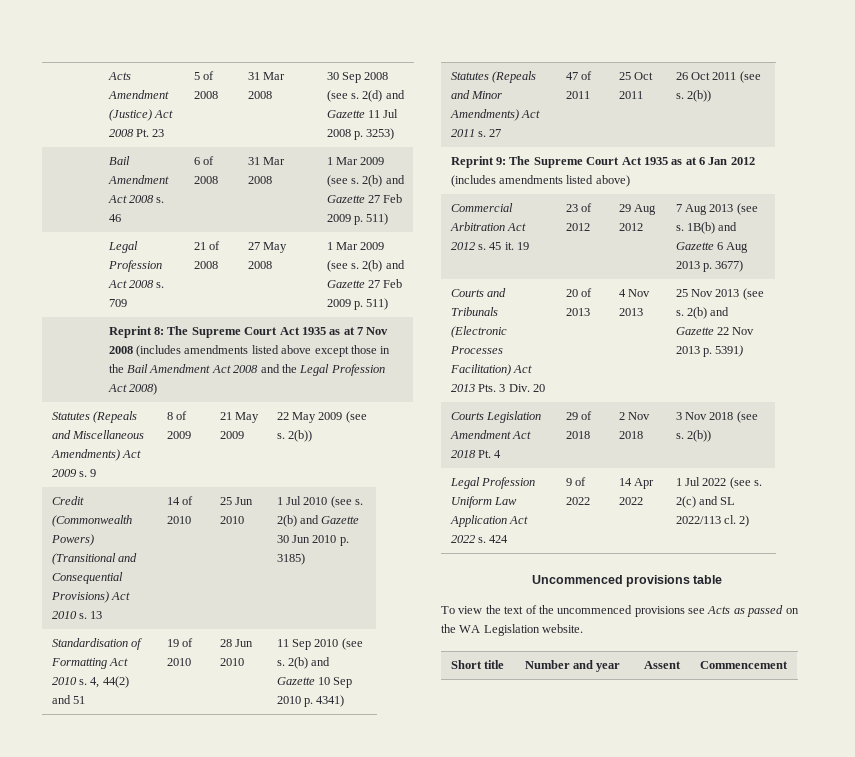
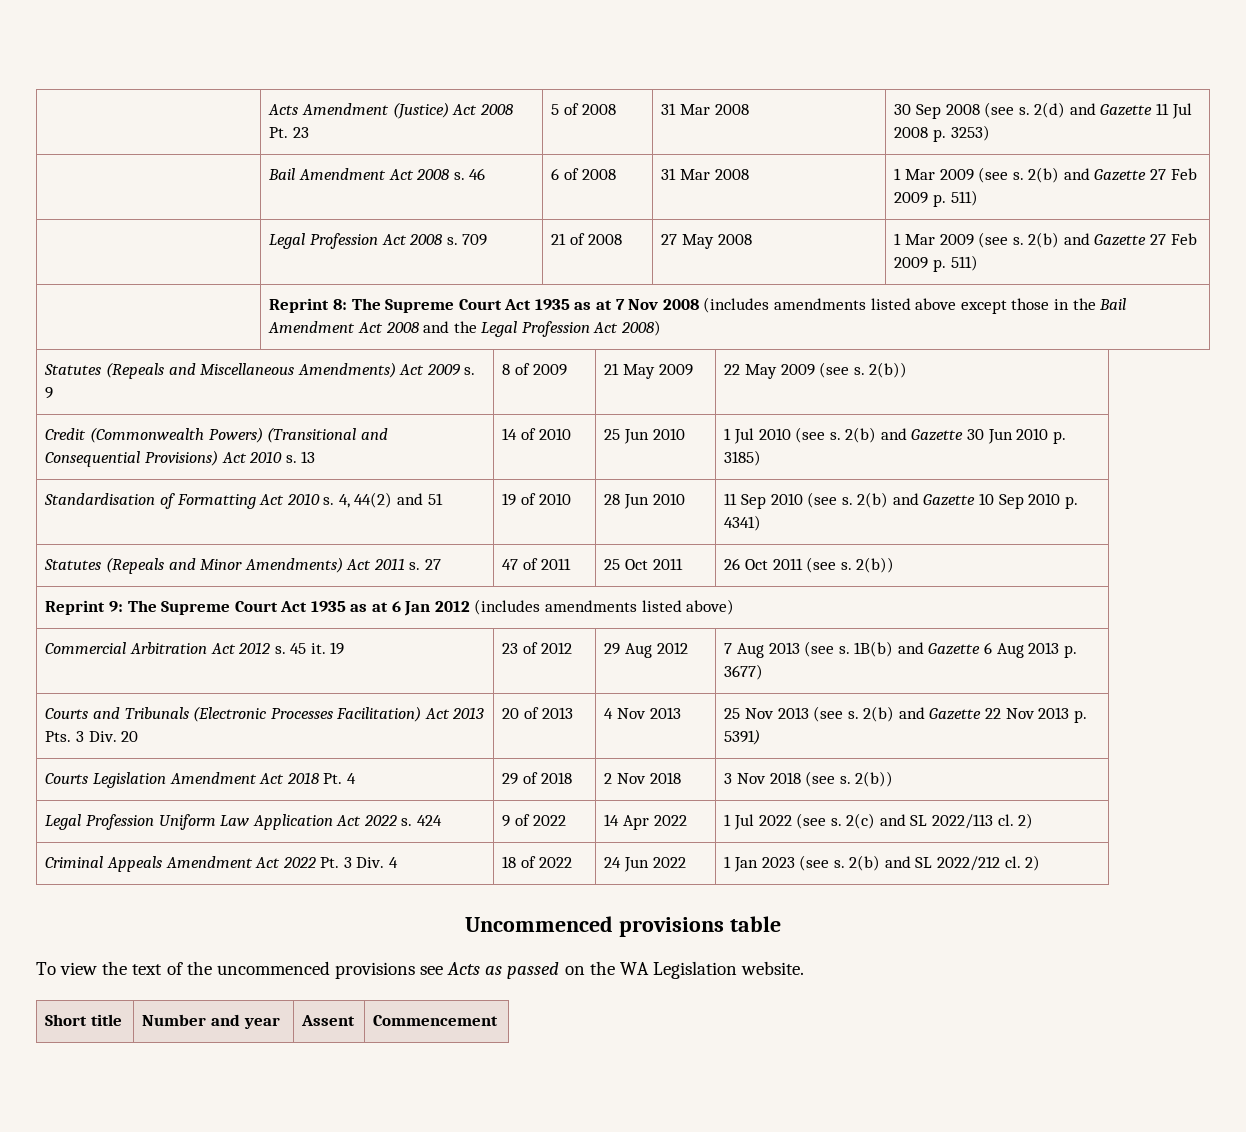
(750, 521) none -> [45,856,399,872] [502,856,572,868] [604,857,686,872] [724,855,1041,872] // Criminal Appeals Amendment Act 2022 Pt. 3 Div. 4 | 18 of 2022 | 24 Jun 2022 | 1 Jan 2023 (see s. 2(b) and SL 2022/212 cl. 2)

